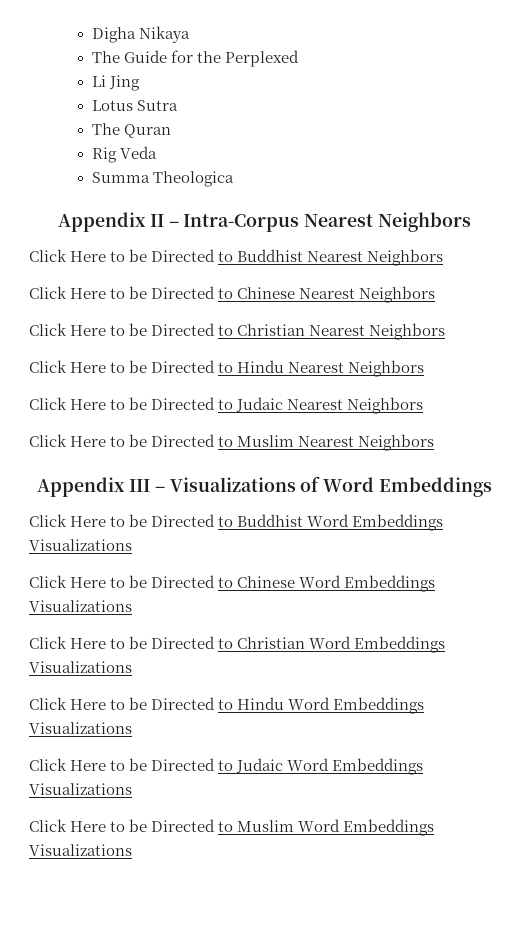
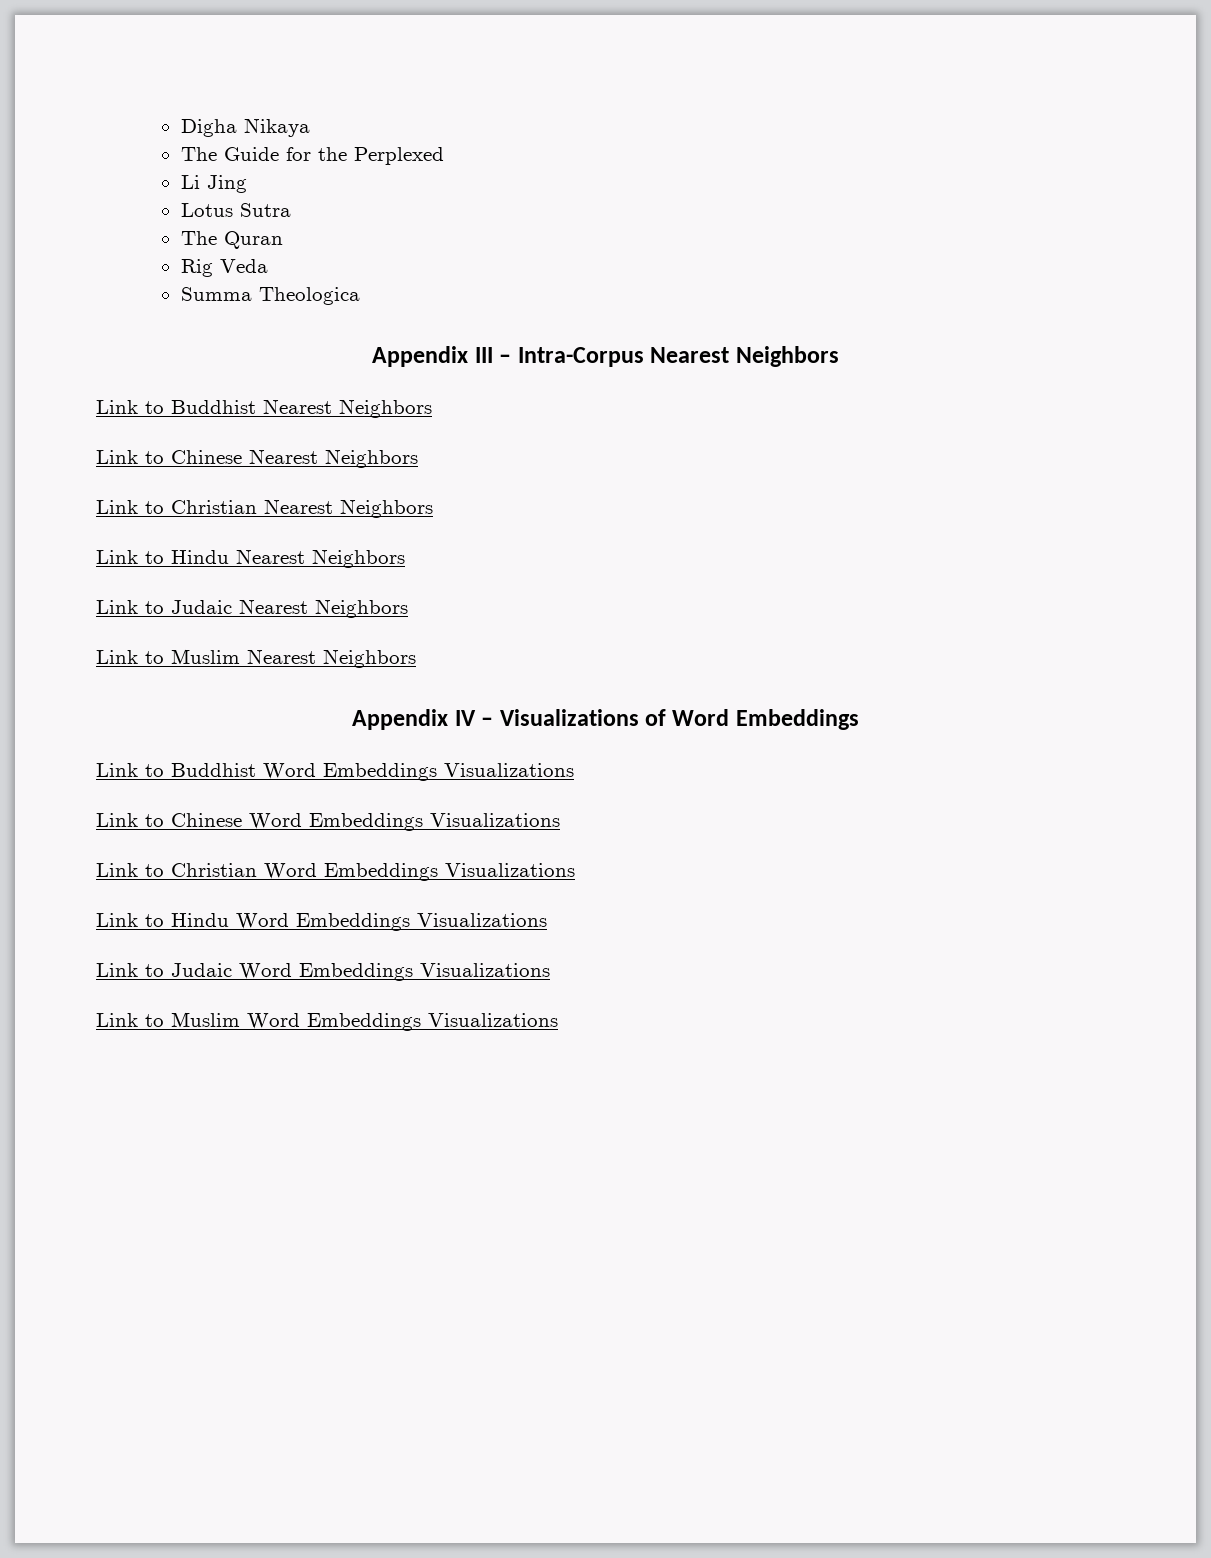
[149,214,164,227] II -> [474,347,493,363] III
[29,249,216,262] Click Here to be Directed -> [96,400,138,414] Link
[29,286,216,299] Click Here to be Directed -> [96,450,138,464] Link
[29,323,216,336] Click Here to be Directed -> [96,500,138,514] Link
[29,360,216,373] Click Here to be Directed -> [96,550,138,564] Link
[29,397,216,410] Click Here to be Directed -> [96,600,138,614] Link
[29,434,216,447] Click Here to be Directed -> [96,650,138,664] Link
[129,479,151,492] III -> [454,710,476,726] IV
[29,514,216,527] Click Here to be Directed -> [96,763,138,777] Link
[29,575,216,588] Click Here to be Directed -> [96,813,138,827] Link
[29,636,216,649] Click Here to be Directed -> [96,863,138,877] Link
[29,697,216,710] Click Here to be Directed -> [96,913,138,927] Link
[29,758,216,771] Click Here to be Directed -> [96,963,138,977] Link
[29,819,216,832] Click Here to be Directed -> [96,1013,138,1027] Link

